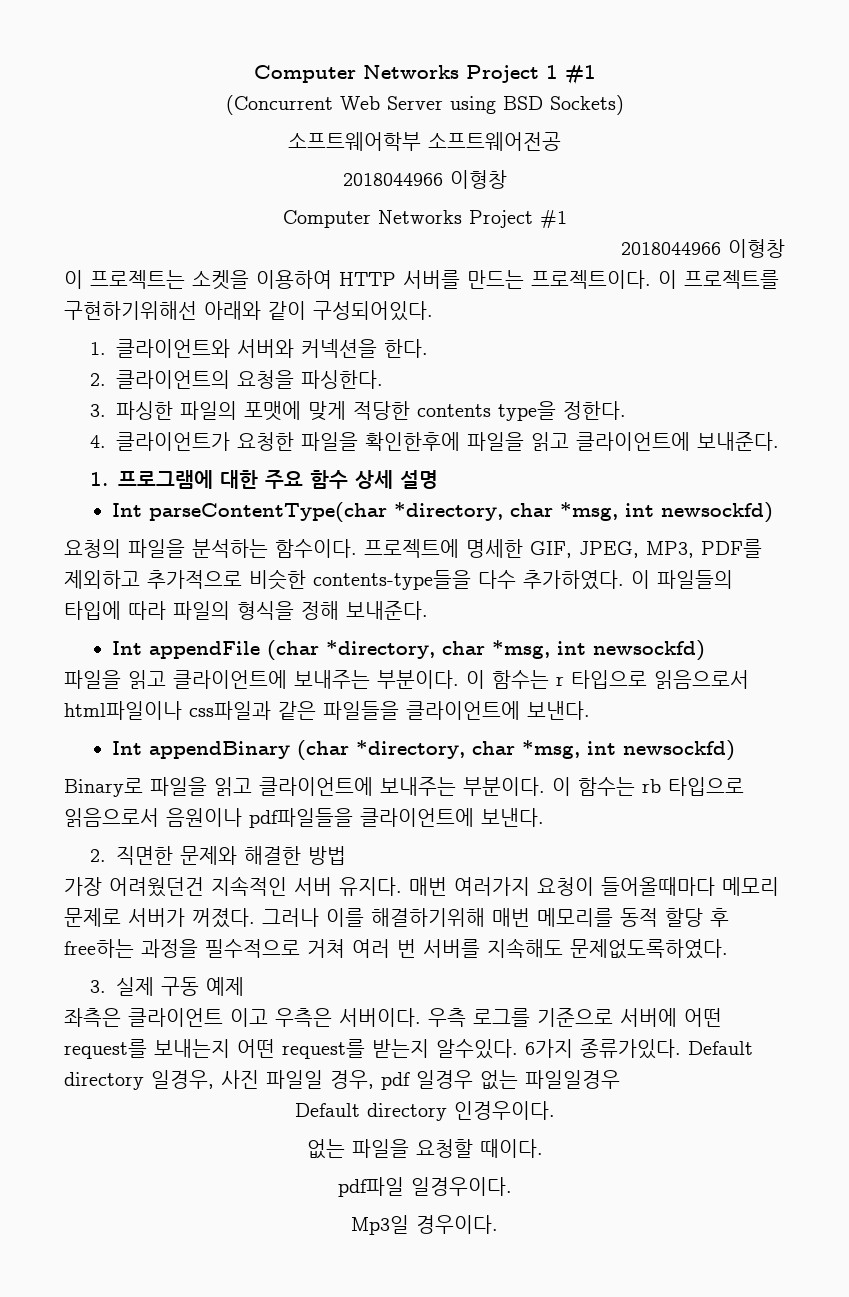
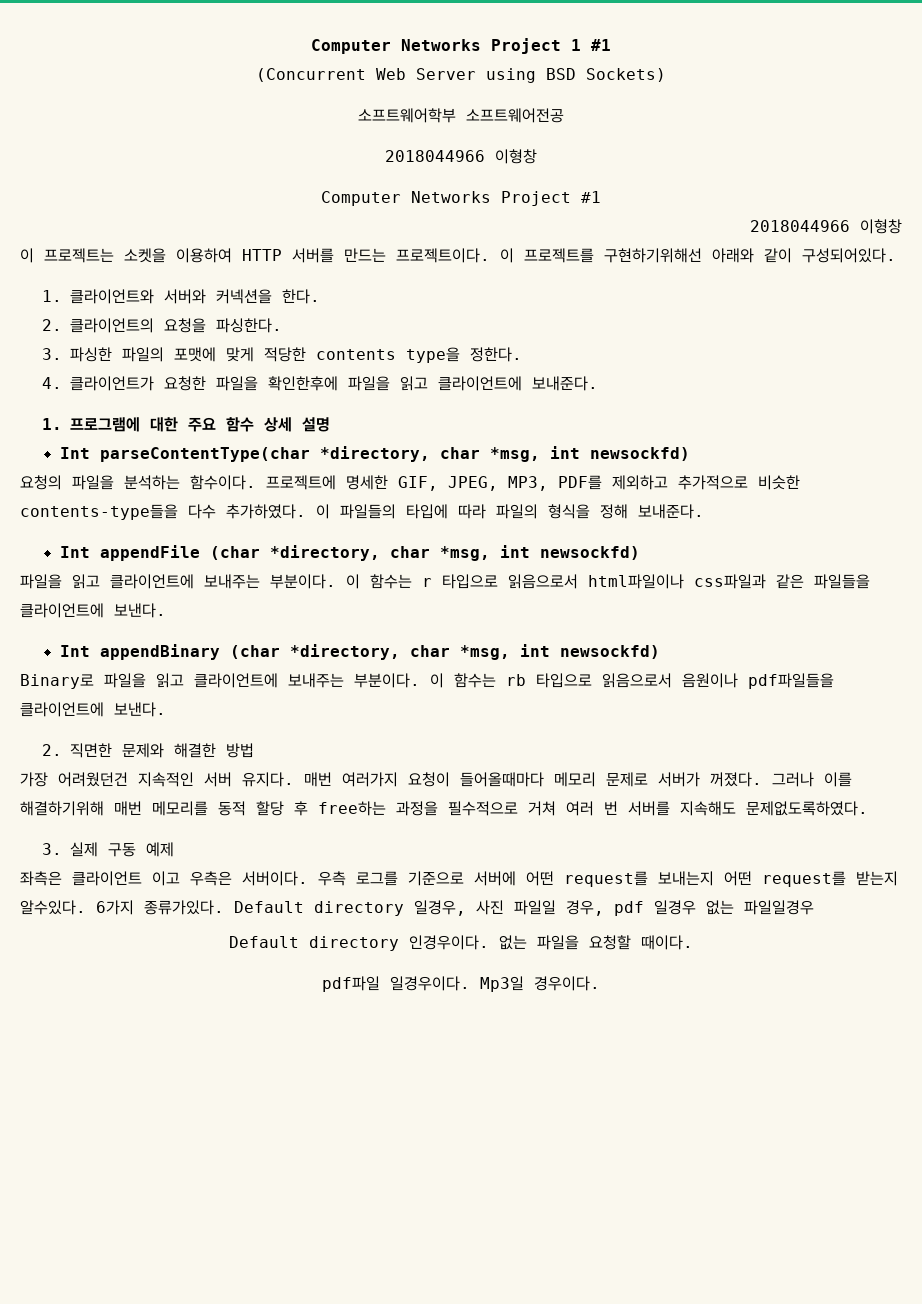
(555, 1110) // -> (489, 942) none
(512, 1186) // -> (470, 983) none

